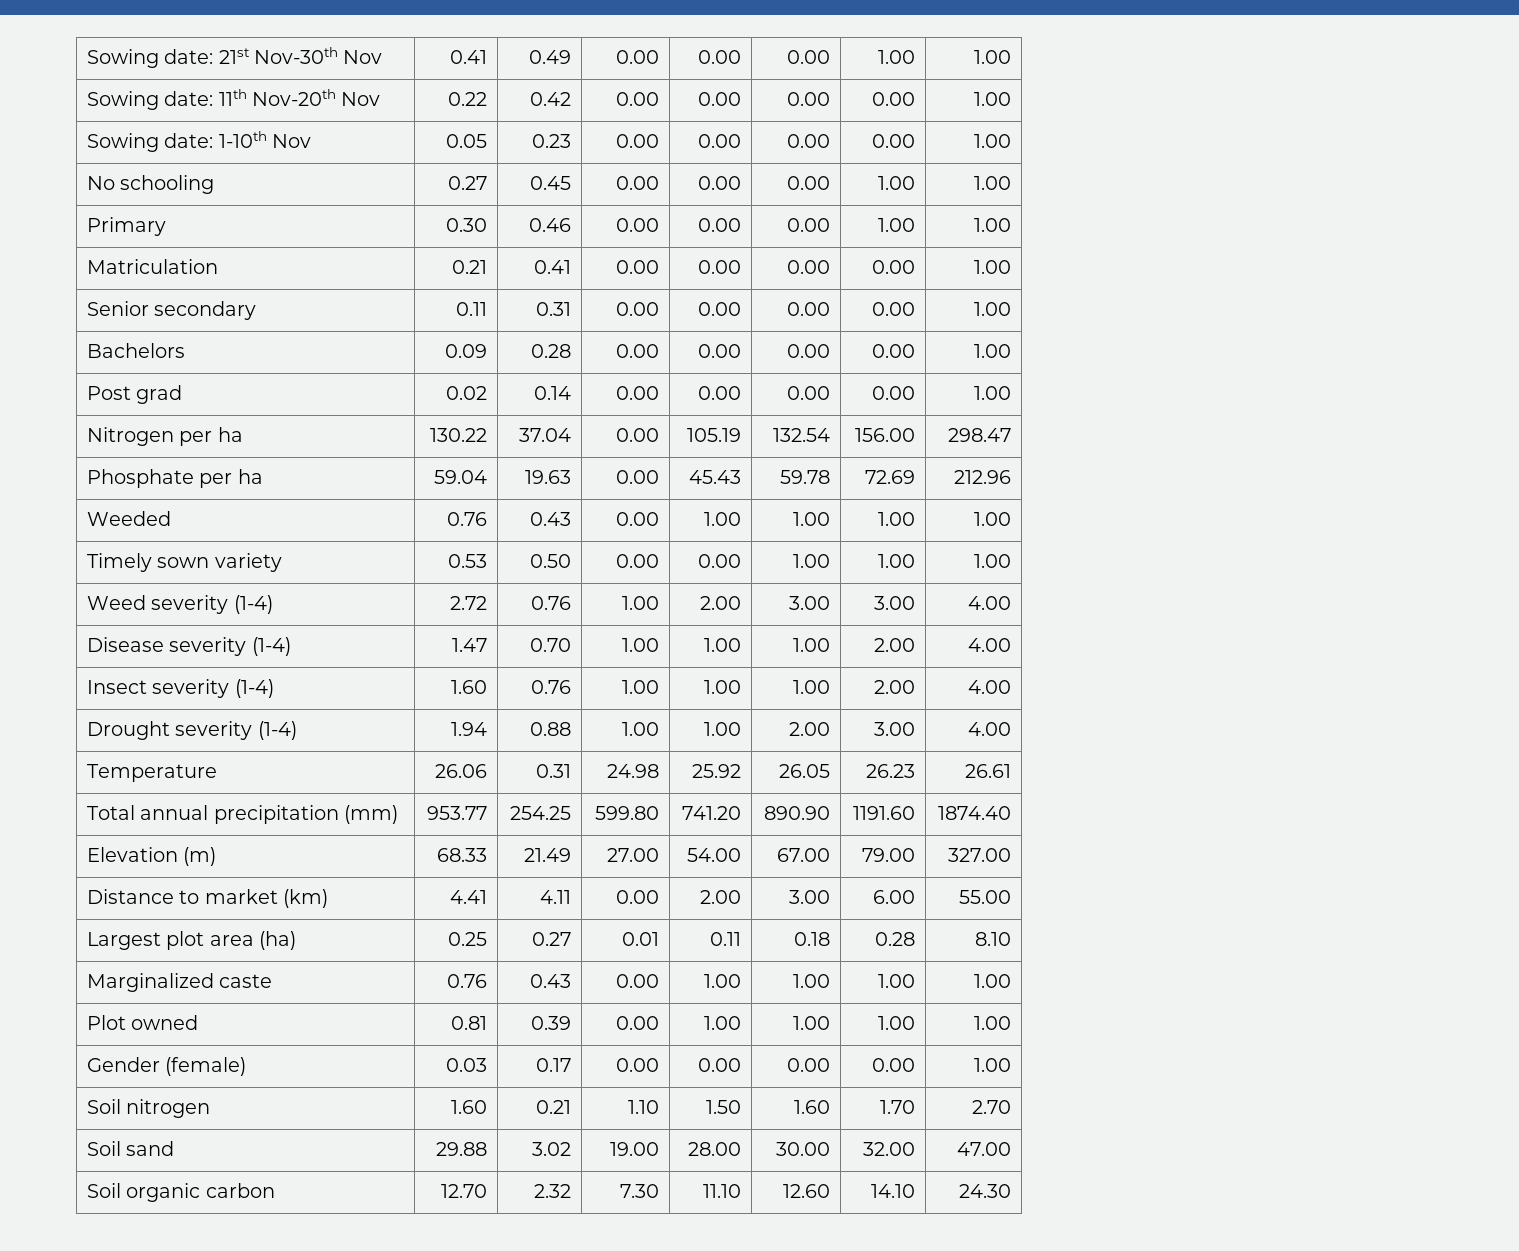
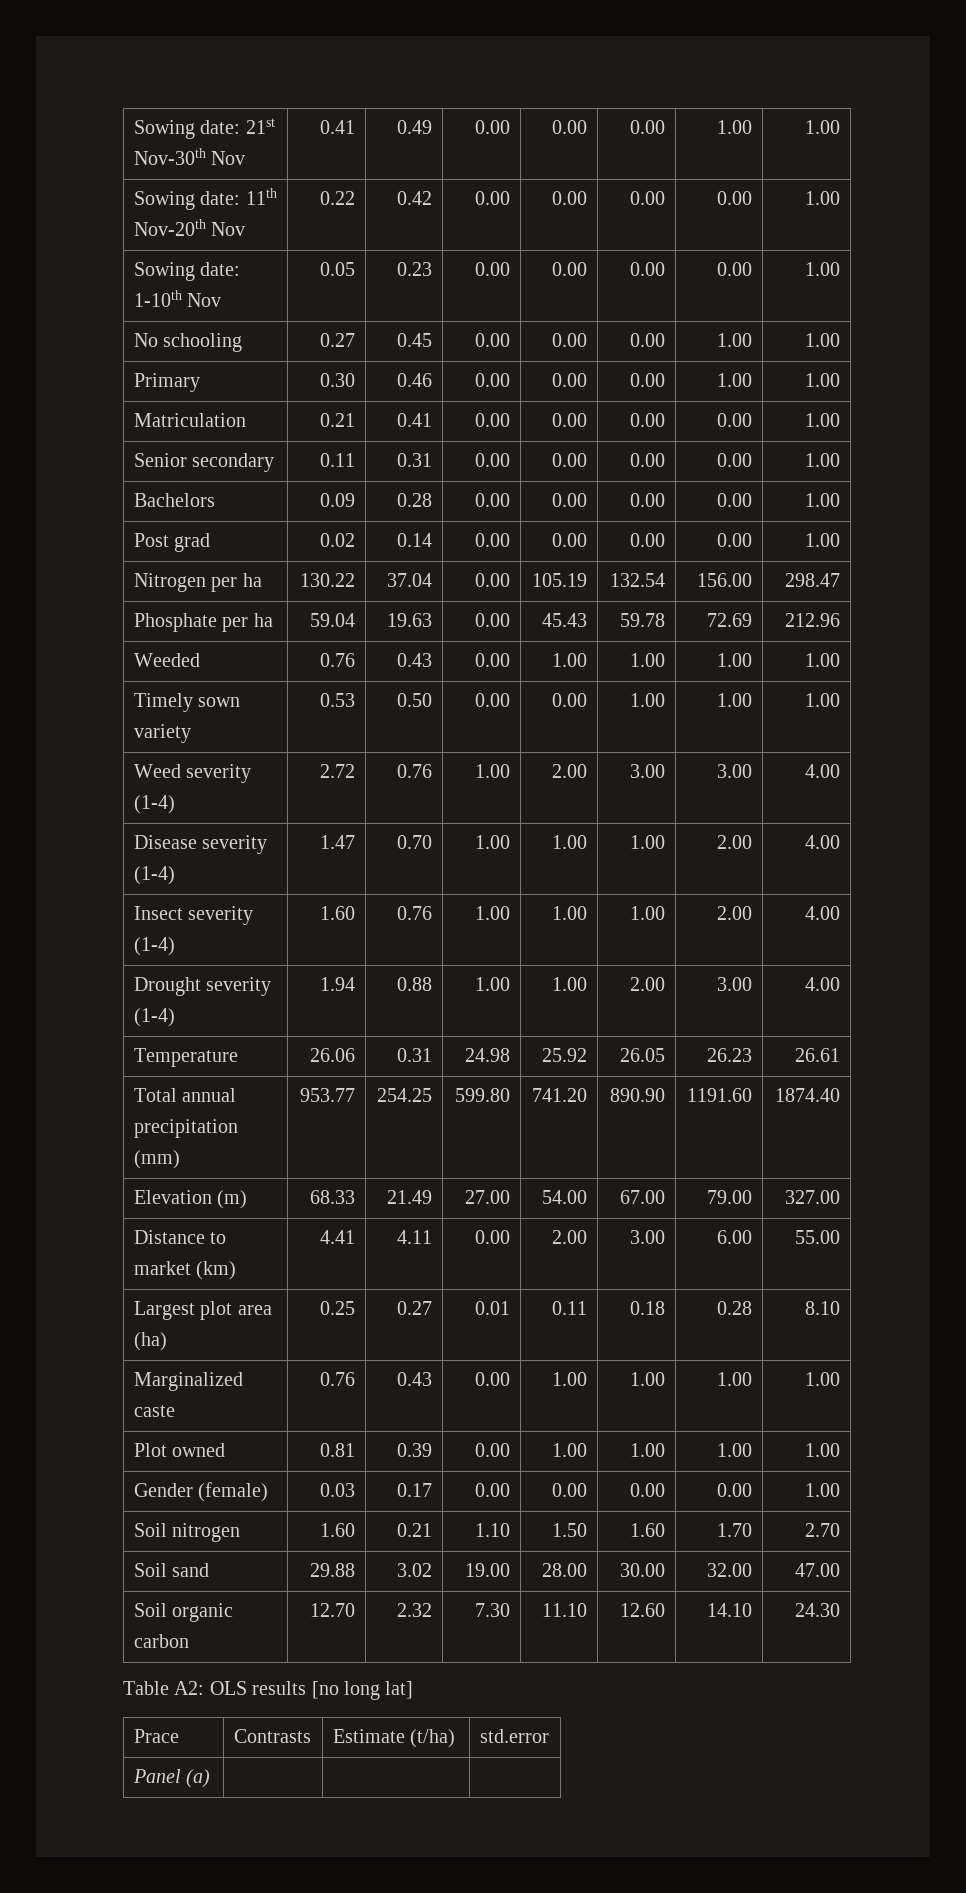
(1011, 1191) none -> [123,1681,414,1700] [133,1729,179,1743] [233,1729,311,1743] [332,1729,456,1748] [479,1729,549,1743] [132,1769,211,1788] // Table A2: OLS results [no long lat] // Prace | Contrasts | Estimate (t/ha) | std.error // Panel (a) | | |

